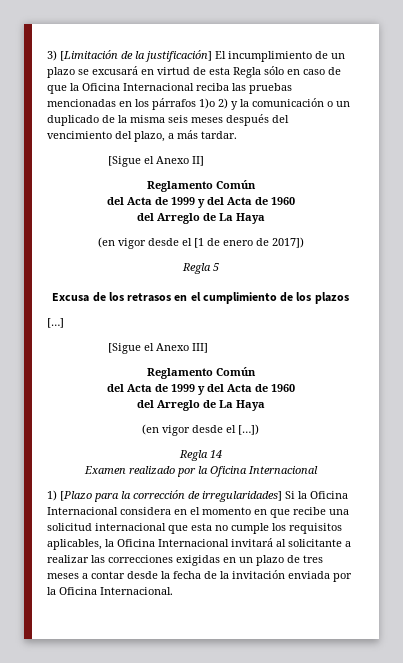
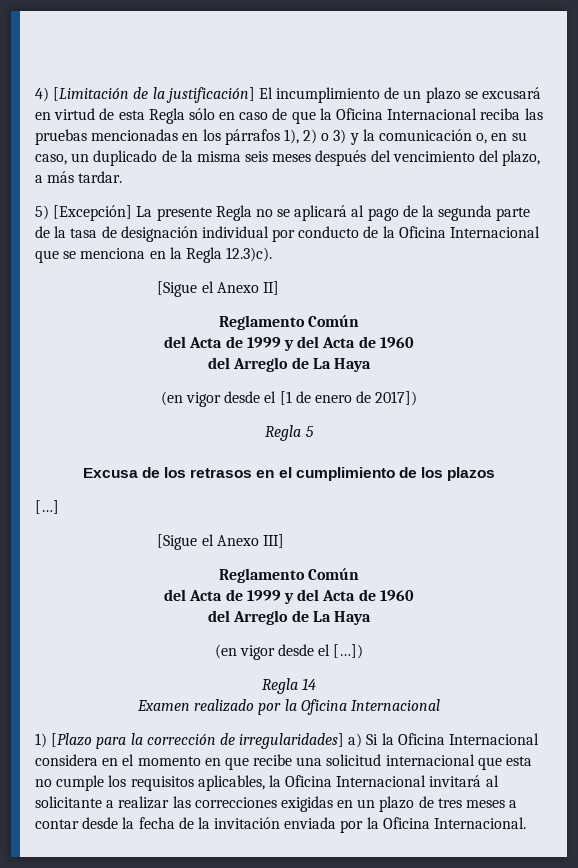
[47,50,57,61] 3) -> [35,87,49,102] 4)
[199,98,333,110] 1)o 2) y la comunicación o -> [283,129,527,145] [35,154,67,165] 1), 2) o 3) y la comunicación o, en su caso,
(237, 135) none -> [35,205,531,221] [35,226,541,242] [35,247,273,263] // 5) [Excepción] La presente Regla no se aplicará al pago de la segunda parte de la tasa de designación individual por conducto de la Oficina Internacional que se menciona en la Regla 12.3)c).
(282, 496) none -> [348,733,363,748] a)

